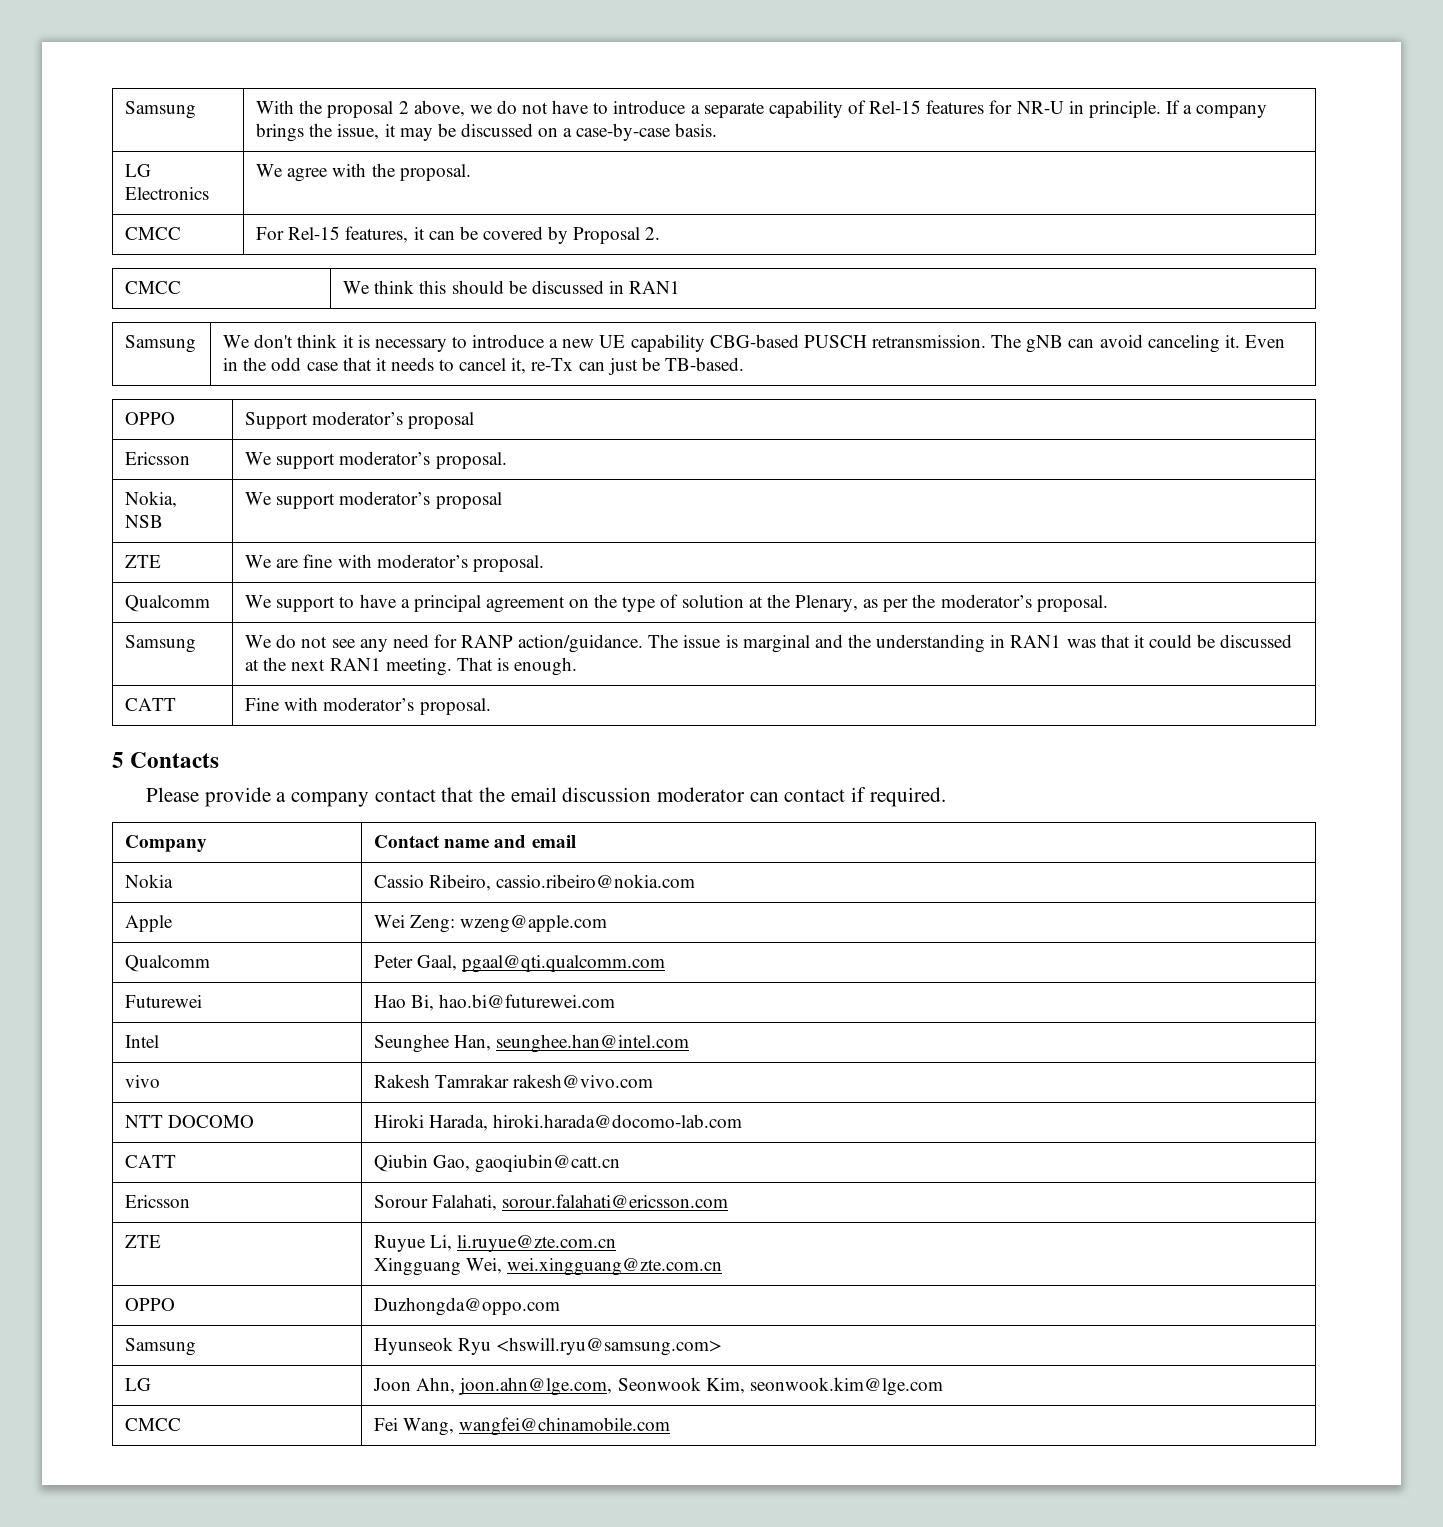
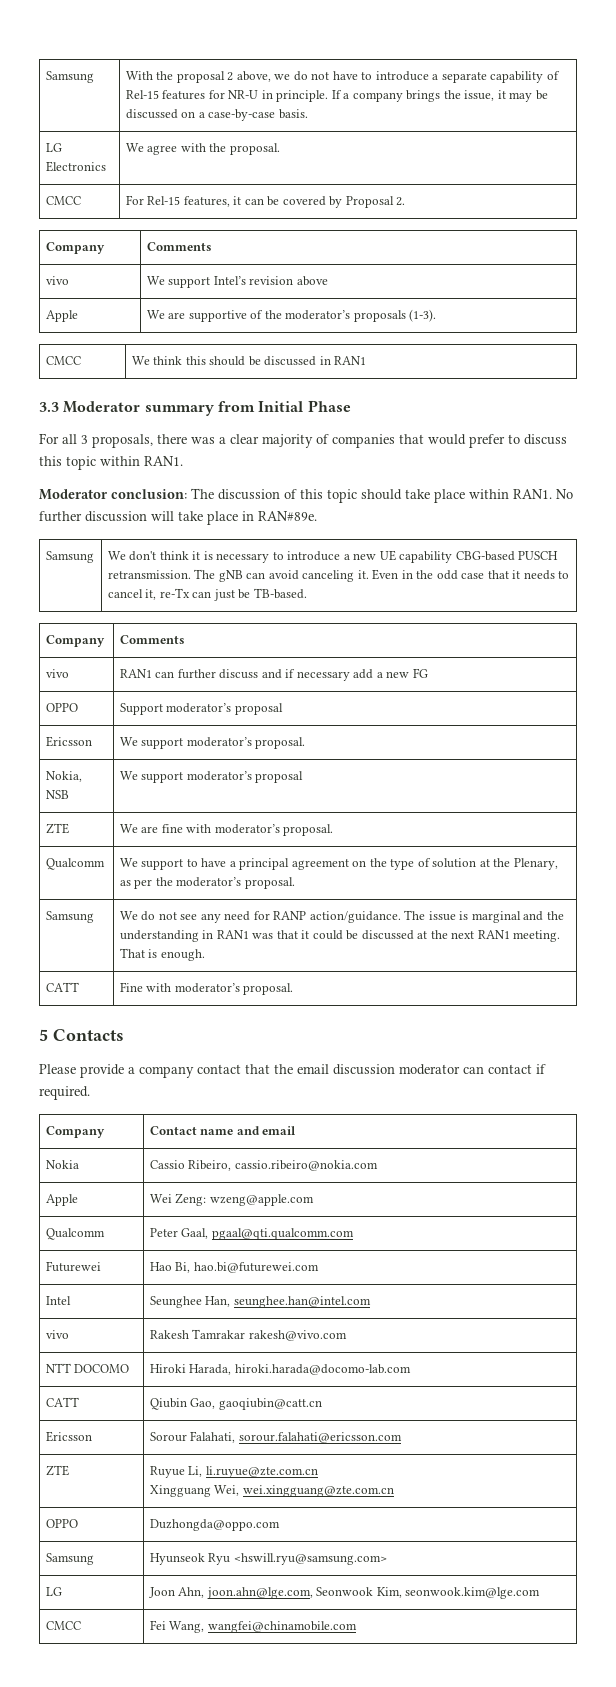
(661, 233) none -> [45,242,105,254] [146,242,212,251] [45,276,69,285] [146,276,328,288] [45,310,78,322] [146,309,437,322] // Company | Comments // vivo | We support Intel’s revision above // Apple | We are supportive of the moderator’s proposals (1-3).
(681, 287) none -> [39,400,351,416] [39,433,567,448] [39,456,183,470] [39,488,573,503] [39,511,317,525] // 3.3 Moderator summary from Initial Phase // For all 3 proposals, there was a clear majority of companies that would prefer to discuss this topic within RAN1. // Moderator conclusion: The discussion of this topic should take place within RAN1. No further discussion will take place in RAN#89e.
(744, 364) none -> [45,635,105,647] [119,635,185,644] [45,669,69,678] [119,668,428,681] // Company | Comments // vivo | RAN1 can further discuss and if necessary add a new FG

